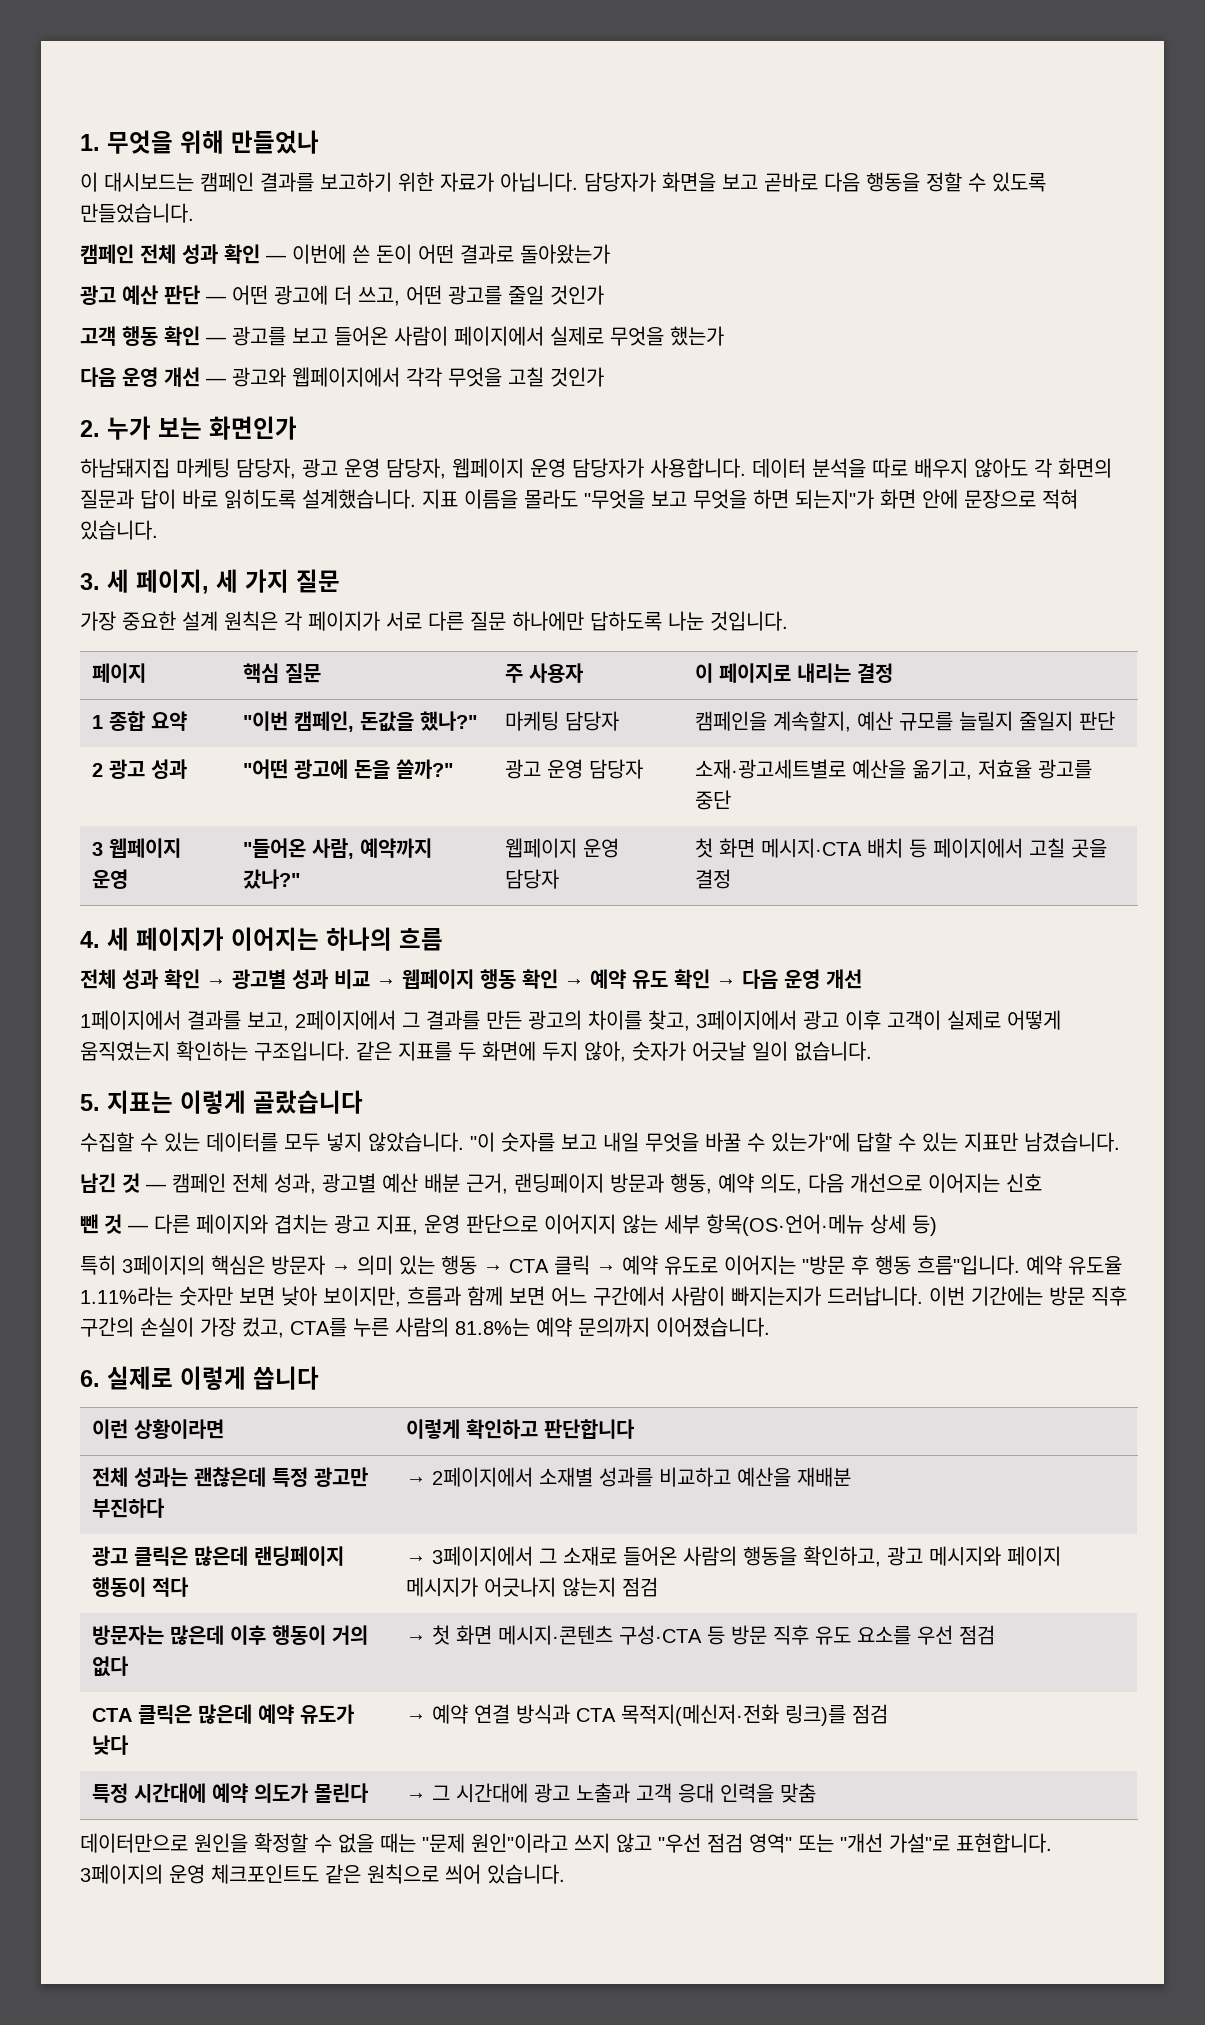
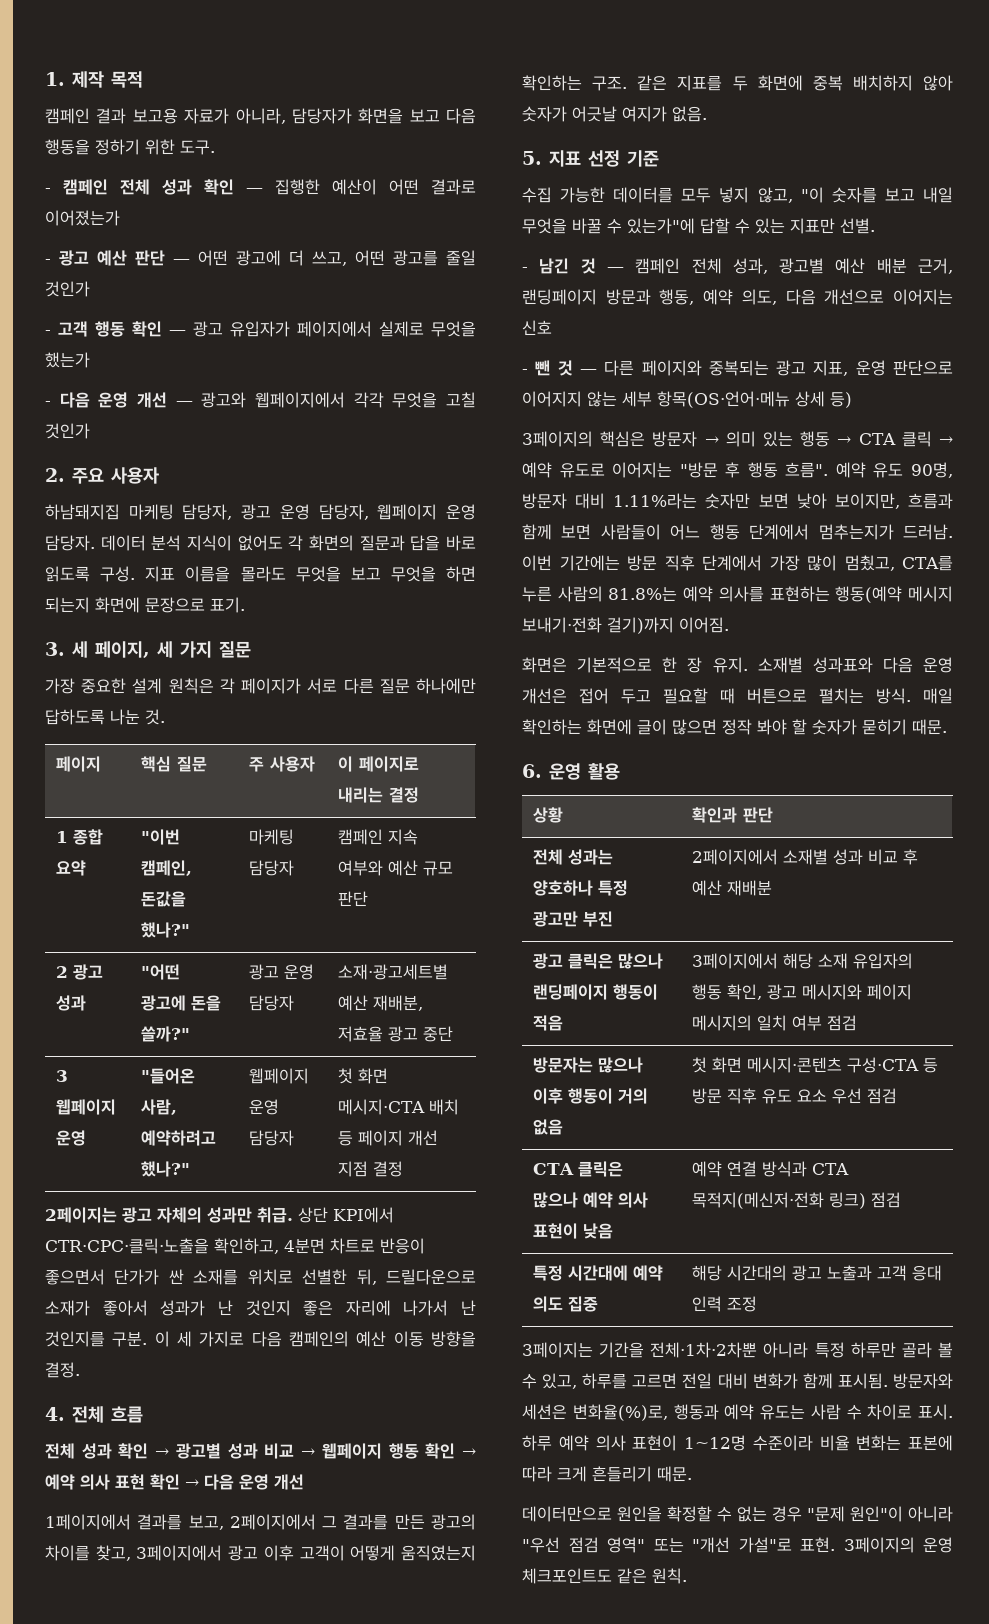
[107,130,319,154] [80,172,578,192] 무엇을 위해 만들었나 // 이 대시보드는 캠페인 결과를 보고하기 위한 자료가 아닙니다. -> [72,71,143,88] [45,108,286,124] 제작 목적 // 캠페인 결과 보고용 자료가 아니라,
[764,172,818,192] 곧바로 -> (440, 115) none
[926,172,1046,192] [80,203,194,223] 정할 수 있도록 만들었습니다. // -> [95,139,215,155] [45,188,51,193] 정하기 위한 도구. // -
[292,244,610,264] 이번에 쓴 돈이 어떤 결과로 돌아왔는가 // -> [275,179,476,195] [45,210,120,226] [45,259,51,264] 집행한 예산이 어떤 결과로 이어졌는가 // -
(604, 295) none -> [45,330,51,335] -
[232,326,448,346] 광고를 보고 들어온 사람이 -> [193,321,290,337] 광고 유입자가
(724, 336) none -> [45,401,51,406] -
[107,416,297,440] 누가 보는 화면인가 -> [72,467,159,484] 주요 사용자
[572,458,1112,478] [80,489,416,509] 담당자가 사용합니다. 데이터 분석을 따로 배우지 않아도 각 화면의 질문과 답이 바로 읽히도록 설계했습니다. -> [45,535,476,551] [45,566,136,582] 담당자. 데이터 분석 지식이 없어도 각 화면의 질문과 답을 바로 읽도록 구성.
[584,489,645,509] "무엇을 -> [295,566,341,582] 무엇을
[795,489,1078,509] [80,520,158,540] 되는지"가 화면 안에 문장으로 적혀 있습니다. -> [45,597,245,613] 되는지 화면에 문장으로 표기.
[710,611,788,631] 것입니다. -> [145,709,165,725] 것.
[695,711,1074,732] 캠페인을 계속할지, 예산 규모를 늘릴지 줄일지 -> [337,829,418,845] [337,860,453,876] 캠페인 지속 여부와 예산 규모
[695,759,1093,780] 소재·광고세트별로 예산을 옮기고, 저효율 광고를 -> [337,964,448,980] [337,995,423,1011] [337,1026,418,1042] 소재·광고세트별 예산 재배분, 저효율 광고
[360,838,433,858] [243,869,301,889] 예약까지 갔나?" -> [140,1130,216,1146] [140,1161,190,1177] 예약하려고 했나?"
[933,838,1108,858] [695,869,732,889] [80,927,392,951] 페이지에서 고칠 곳을 결정 // 4. 세 페이지가 이어지는 하나의 -> [357,1130,438,1146] [337,1161,403,1177] [45,1207,394,1223] [45,1238,425,1254] [45,1269,476,1285] [45,1300,476,1316] [45,1331,476,1347] [45,1362,80,1378] [45,1406,104,1423] 페이지 개선 지점 결정 // 2페이지는 광고 자체의 성과만 취급. 상단 KPI에서 CTR·CPC·클릭·노출을 확인하고, 4분면 차트로 반응이 좋으면서 단가가 싼 소재를 위치로 선별한 뒤, 드릴다운으로 소재가 좋아서 성과가 난 것인지 좋은 자리에 나가서 난 것인지를 구분. 이 세 가지로 다음 캠페인의 예산 이동 방향을 결정. // 4. 전체
[632,970,668,989] 유도 -> [80,1474,145,1490] 의사 표현
[947,1010,1001,1030] 실제로 -> (345, 1553) none
[254,1041,350,1061] 구조입니다. -> [592,76,628,91] 구조.
[542,1041,872,1062] [80,1090,363,1114] [80,1132,200,1152] 두지 않아, 숫자가 어긋날 일이 없습니다. // 5. 지표는 이렇게 골랐습니다 // 수집할 수 있는 -> [812,75,953,91] [522,106,707,122] [522,150,659,167] [522,187,606,203] 중복 배치하지 않아 숫자가 어긋날 여지가 없음. // 5. 지표 선정 기준 // 수집 가능한
[368,1132,464,1152] 않았습니다. -> [757,187,793,203] 않고,
[1024,1132,1120,1152] 남겼습니다. // -> [840,218,875,234] [522,267,528,272] 선별. // -
(1042, 1182) none -> [522,369,528,374] -
[274,1214,328,1234] 겹치는 -> [708,360,769,376] 중복되는
[80,1255,116,1275] 특히 -> (852, 400) none
[917,1255,1122,1275] 흐름"입니다. 예약 유도율 -> [785,462,953,478] [522,493,606,509] 흐름". 예약 유도 90명, 방문자 대비
[551,1286,1127,1306] [80,1317,284,1338] 어느 구간에서 사람이 빠지는지가 드러납니다. 이번 기간에는 방문 직후 구간의 손실이 가장 컸고, -> [600,524,953,540] [522,555,895,571] 사람들이 어느 행동 단계에서 멈추는지가 드러남. 이번 기간에는 방문 직후 단계에서 가장 많이 멈췄고,
[578,1317,770,1337] [80,1366,319,1390] [92,1419,225,1439] [406,1419,635,1439] 문의까지 이어졌습니다. // 6. 실제로 이렇게 씁니다 // 이런 상황이라면 | 이렇게 확인하고 판단합니다 -> [718,586,953,603] [522,617,729,634] [522,657,953,673] [522,688,953,704] [522,719,947,735] [522,763,620,780] [532,807,563,823] [691,807,773,823] 의사를 표현하는 행동(예약 메시지 보내기·전화 걸기)까지 이어짐. // 화면은 기본적으로 한 장 유지. 소재별 성과표와 다음 운영 개선은 접어 두고 필요할 때 버튼으로 펼치는 방식. 매일 확인하는 화면에 글이 많으면 정작 봐야 할 숫자가 묻히기 때문. // 6. 운영 활용 // 상황 | 확인과 판단
[194,1467,267,1487] 괜찮은데 -> [532,880,593,896] 양호하나
[92,1498,165,1518] [406,1467,792,1487] 부진하다 | → 2페이지에서 소재별 성과를 비교하고 예산을 -> [582,911,613,927] [691,849,918,865] [691,880,722,896] 부진 | 2페이지에서 소재별 성과 비교 후 예산
[194,1546,249,1566] 많은데 -> [617,953,663,969] 많으나
[152,1577,189,1597] [406,1546,1062,1567] [406,1577,617,1597] 적다 | → 3페이지에서 그 소재로 들어온 사람의 행동을 확인하고, 광고 메시지와 페이지 메시지가 어긋나지 않는지 -> [532,1015,563,1031] [691,953,913,969] [691,984,912,1000] [691,1015,822,1031] 적음 | 3페이지에서 해당 소재 유입자의 행동 확인, 광고 메시지와 페이지 메시지의 일치 여부
[170,1625,225,1645] 많은데 -> [597,1057,643,1073] 많으나
[92,1656,129,1677] [406,1634,427,1643] 없다 | → -> [532,1119,563,1135] 없음 |
[857,1626,912,1645] 요소를 -> [796,1089,827,1102] 요소
[198,1704,355,1724] [92,1735,129,1755] [406,1713,427,1722] 많은데 예약 유도가 낮다 | → -> [532,1192,648,1208] [532,1223,613,1239] 많으나 예약 의사 표현이 낮음 |
[785,1704,847,1726] 링크)를 -> [828,1192,866,1209] 링크)
[254,1783,369,1803] [406,1783,817,1803] [80,1833,652,1853] 의도가 몰린다 | → 그 시간대에 광고 노출과 고객 응대 인력을 맞춤 // 데이터만으로 원인을 확정할 수 없을 때는 "문제 원인"이라고 쓰지 않고 -> [532,1296,598,1312] [691,1265,942,1281] [691,1296,757,1312] [522,1342,954,1358] [522,1373,953,1389] [522,1404,953,1421] [522,1435,953,1451] [522,1466,692,1482] [522,1506,953,1522] 의도 집중 | 해당 시간대의 광고 노출과 고객 응대 인력 조정 // 3페이지는 기간을 전체·1차·2차뿐 아니라 특정 하루만 골라 볼 수 있고, 하루를 고르면 전일 대비 변화가 함께 표시됨. 방문자와 세션은 변화율(%)로, 행동과 예약 유도는 사람 수 차이로 표시. 하루 예약 의사 표현이 1~12명 수준이라 비율 변화는 표본에 따라 크게 흔들리기 때문. // 데이터만으로 원인을 확정할 수 없는 경우 "문제 원인"이 아니라
[956,1833,1052,1853] 표현합니다. -> [800,1537,835,1553] 표현.
[367,1864,565,1884] 원칙으로 씌어 있습니다. -> [652,1568,687,1584] 원칙.

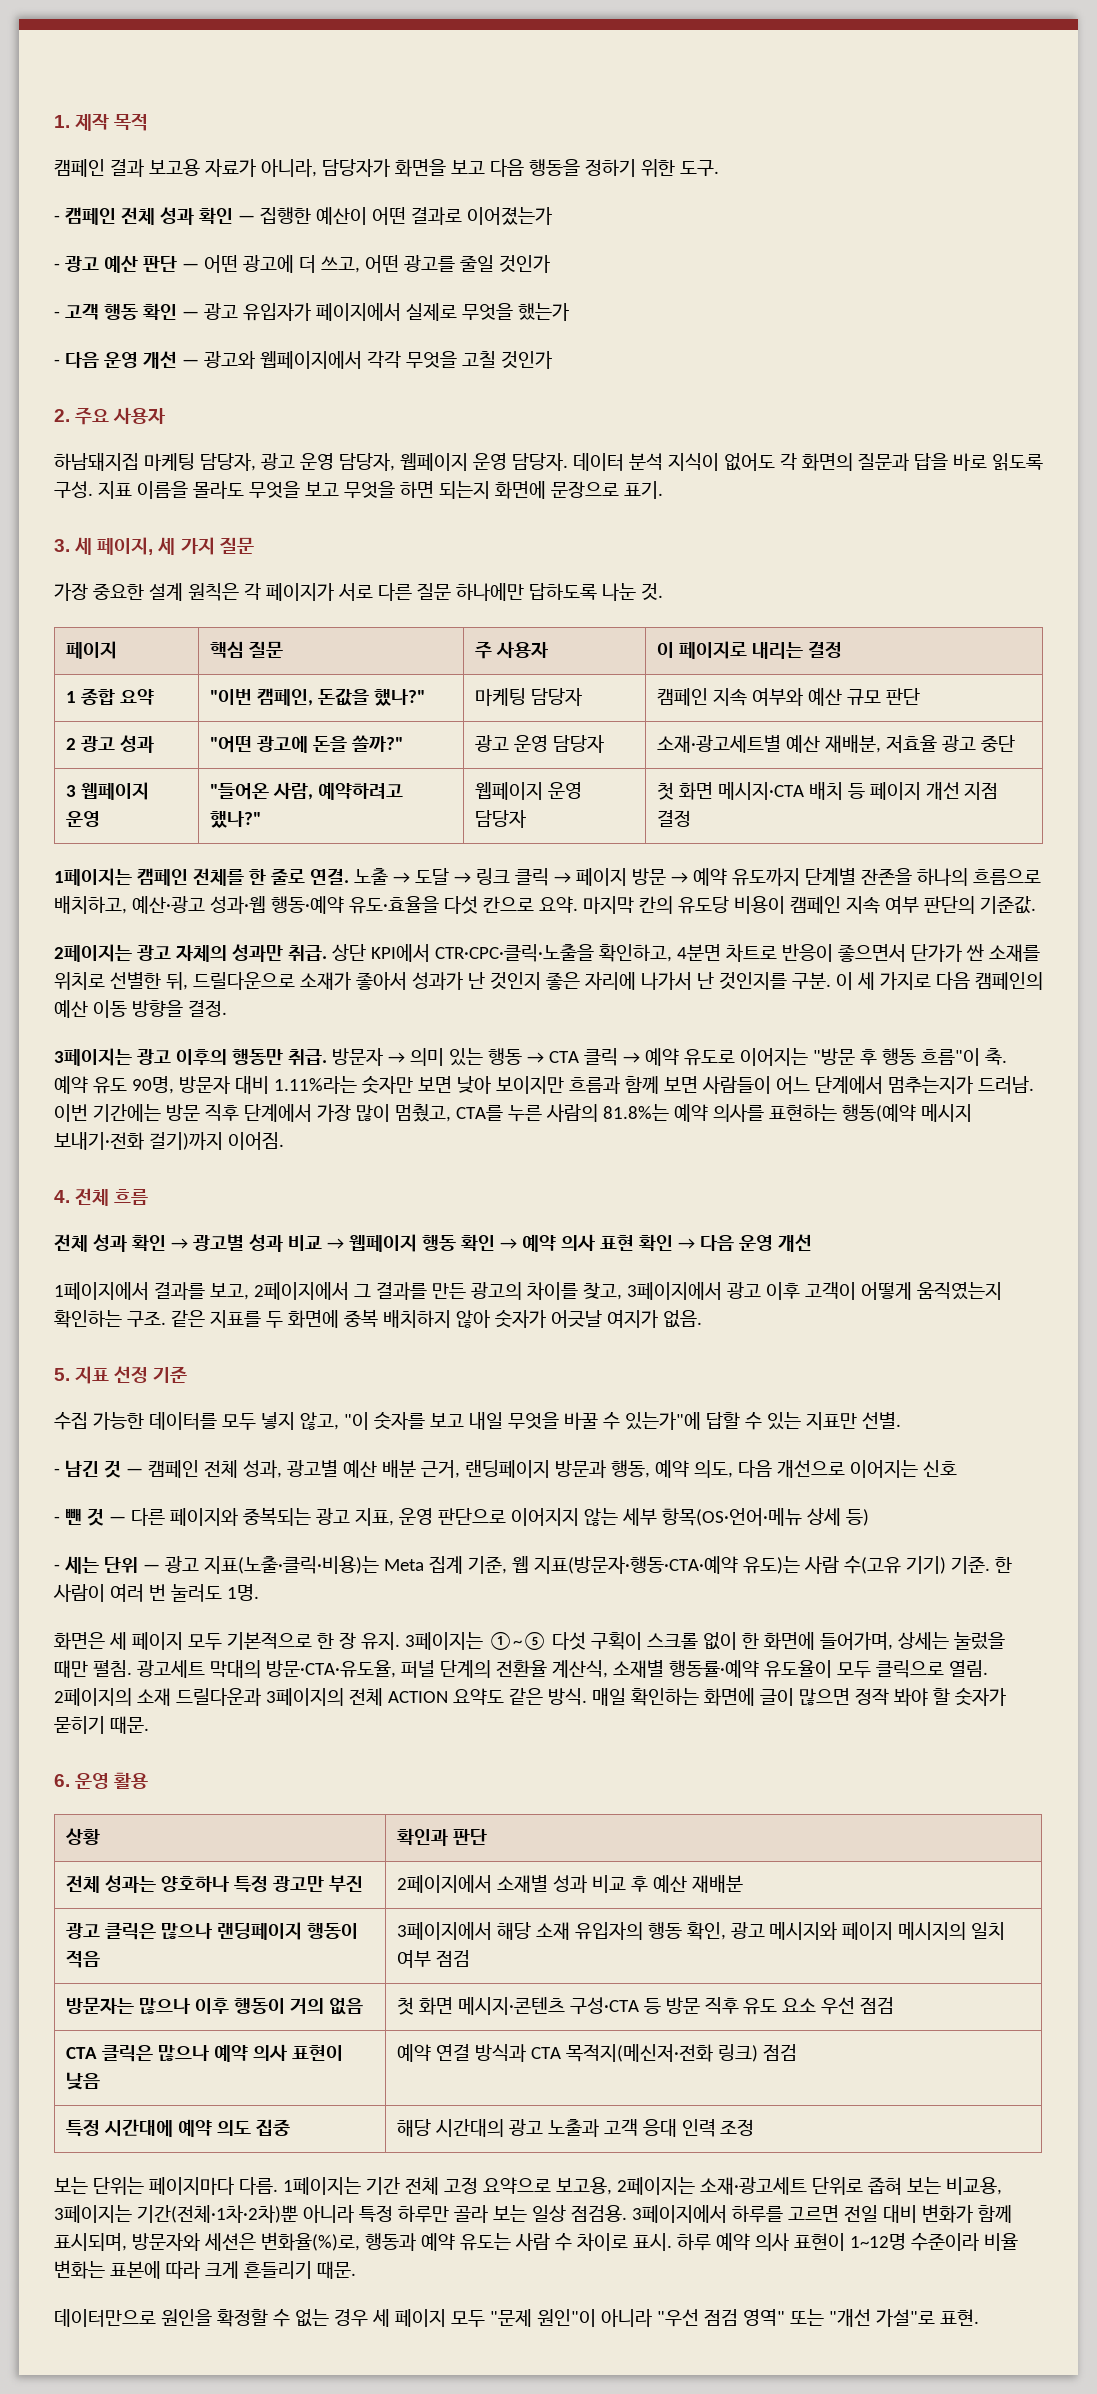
(403, 1169) none -> [54,868,1041,886] [54,896,1036,914] // 1페이지는 캠페인 전체를 한 줄로 연결. 노출 → 도달 → 링크 클릭 → 페이지 방문 → 예약 유도까지 단계별 잔존을 하나의 흐름으로 배치하고, 예산·광고 성과·웹 행동·예약 유도·효율을 다섯 칸으로 요약. 마지막 칸의 유도당 비용이 캠페인 지속 여부 판단의 기준값.
(80, 1370) none -> [54,1048,1007,1066] [54,1076,1034,1094] [54,1104,972,1122] [54,1132,284,1150] // 3페이지는 광고 이후의 행동만 취급. 방문자 → 의미 있는 행동 → CTA 클릭 → 예약 유도로 이어지는 "방문 후 행동 흐름"이 축. 예약 유도 90명, 방문자 대비 1.11%라는 숫자만 보면 낮아 보이지만 흐름과 함께 보면 사람들이 어느 단계에서 멈추는지가 드러남. 이번 기간에는 방문 직후 단계에서 가장 많이 멈췄고, CTA를 누른 사람의 81.8%는 예약 의사를 표현하는 행동(예약 메시지 보내기·전화 걸기)까지 이어짐.
[522,431,954,447] [522,462,953,478] [522,493,953,509] [522,524,953,540] [522,555,953,571] [522,586,953,603] [522,617,729,634] [522,657,953,673] [522,688,864,704] 3페이지의 핵심은 방문자 → 의미 있는 행동 → CTA 클릭 → 예약 유도로 이어지는 "방문 후 행동 흐름". 예약 유도 90명, 방문자 대비 1.11%라는 숫자만 보면 낮아 보이지만, 흐름과 함께 보면 사람들이 어느 행동 단계에서 멈추는지가 드러남. 이번 기간에는 방문 직후 단계에서 가장 많이 멈췄고, CTA를 누른 사람의 81.8%는 예약 의사를 표현하는 행동(예약 메시지 보내기·전화 걸기)까지 이어짐. // 화면은 기본적으로 한 장 유지. 소재별 성과표와 다음 운영 개선은 접어 두고 필요할 때 버튼으로 펼치는 -> [54,1556,1012,1574] [53,1584,259,1602] [54,1631,1005,1650] [54,1660,988,1678] [54,1688,543,1706] - 세는 단위 — 광고 지표(노출·클릭·비용)는 Meta 집계 기준, 웹 지표(방문자·행동·CTA·예약 유도)는 사람 수(고유 기기) 기준. 한 사람이 여러 번 눌러도 1명. // 화면은 세 페이지 모두 기본적으로 한 장 유지. 3페이지는 ①~⑤ 다섯 구획이 스크롤 없이 한 화면에 들어가며, 상세는 눌렀을 때만 펼침. 광고세트 막대의 방문·CTA·유도율, 퍼널 단계의 전환율 계산식, 소재별 행동률·예약 유도율이 모두 클릭으로 열림. 2페이지의 소재 드릴다운과 3페이지의 전체 ACTION 요약도 같은
[522,1342,954,1358] [522,1373,578,1389] 3페이지는 기간을 전체·1차·2차뿐 아니라 특정 하루만 골라 볼 수 있고, -> [54,2177,1002,2195] [54,2205,727,2223] 보는 단위는 페이지마다 다름. 1페이지는 기간 전체 고정 요약으로 보고용, 2페이지는 소재·광고세트 단위로 좁혀 보는 비교용, 3페이지는 기간(전체·1차·2차)뿐 아니라 특정 하루만 골라 보는 일상 점검용. 3페이지에서
[837,1373,888,1389] 표시됨. -> [54,2233,127,2251] 표시되며,
(802, 1514) none -> [371,2309,485,2327] 세 페이지 모두
[843,1537,953,1553] [522,1568,687,1584] 3페이지의 운영 체크포인트도 같은 원칙. -> (979, 2317) none

